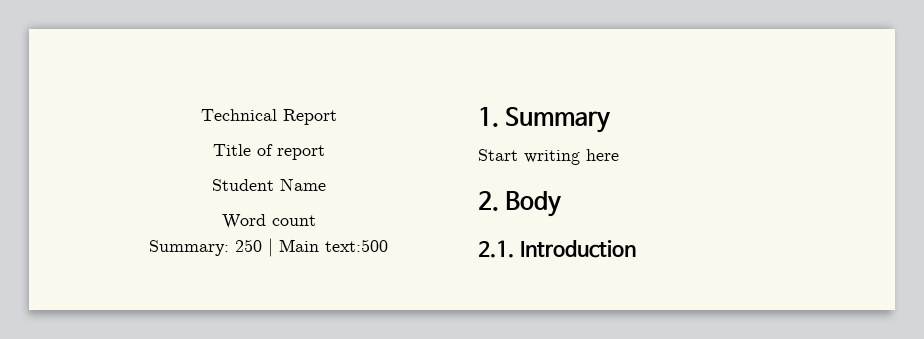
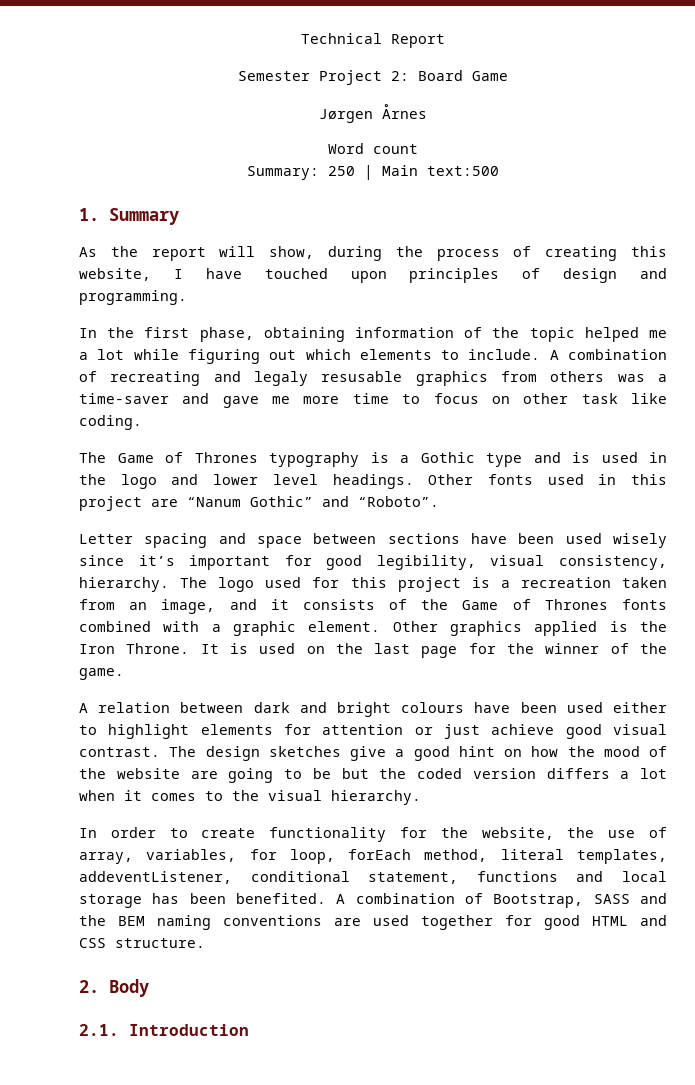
[212,144,325,160] [211,178,326,191] Title of report // Student Name -> [238,70,508,85] [319,104,427,123] Semester Project 2: Board Game // Jørgen Årnes
[478,149,619,165] Start writing here -> [79,246,667,261] [79,268,667,283] [79,290,187,305] [79,327,667,342] [79,349,667,364] [79,371,667,386] [79,393,668,408] [79,415,142,430] [79,452,667,467] [79,474,667,489] [79,496,439,511] [79,533,667,548] [79,555,667,570] [79,577,668,592] [79,599,667,614] [79,621,667,636] [79,643,667,658] [79,668,124,680] [79,702,667,717] [79,724,667,739] [79,746,667,761] [79,768,667,783] [79,790,421,805] [79,827,667,842] [79,849,667,864] [79,871,668,884] [79,893,667,908] [79,915,667,930] [79,938,205,948] As the report will show, during the process of creating this website, I have touched upon principles of design and programming. // In the first phase, obtaining information of the topic helped me a lot while figuring out which elements to include. A combination of recreating and legaly resusable graphics from others was a time-saver and gave me more time to focus on other task like coding. // The Game of Thrones typography is a Gothic type and is used in the logo and lower level headings. Other fonts used in this project are “Nanum Gothic” and “Roboto”. // Letter spacing and space between sections have been used wisely since it’s important for good legibility, visual consistency, hierarchy. The logo used for this project is a recreation taken from an image, and it consists of the Game of Thrones fonts combined with a graphic element. Other graphics applied is the Iron Throne. It is used on the last page for the winner of the game. // A relation between dark and bright colours have been used either to highlight elements for attention or just achieve good visual contrast. The design sketches give a good hint on how the mood of the website are going to be but the coded version differs a lot when it comes to the visual hierarchy. // In order to create functionality for the website, the use of array, variables, for loop, forEach method, literal templates, addeventListener, conditional statement, functions and local storage has been benefited. A combination of Bootstrap, SASS and the BEM naming conventions are used together for good HTML and CSS structure.

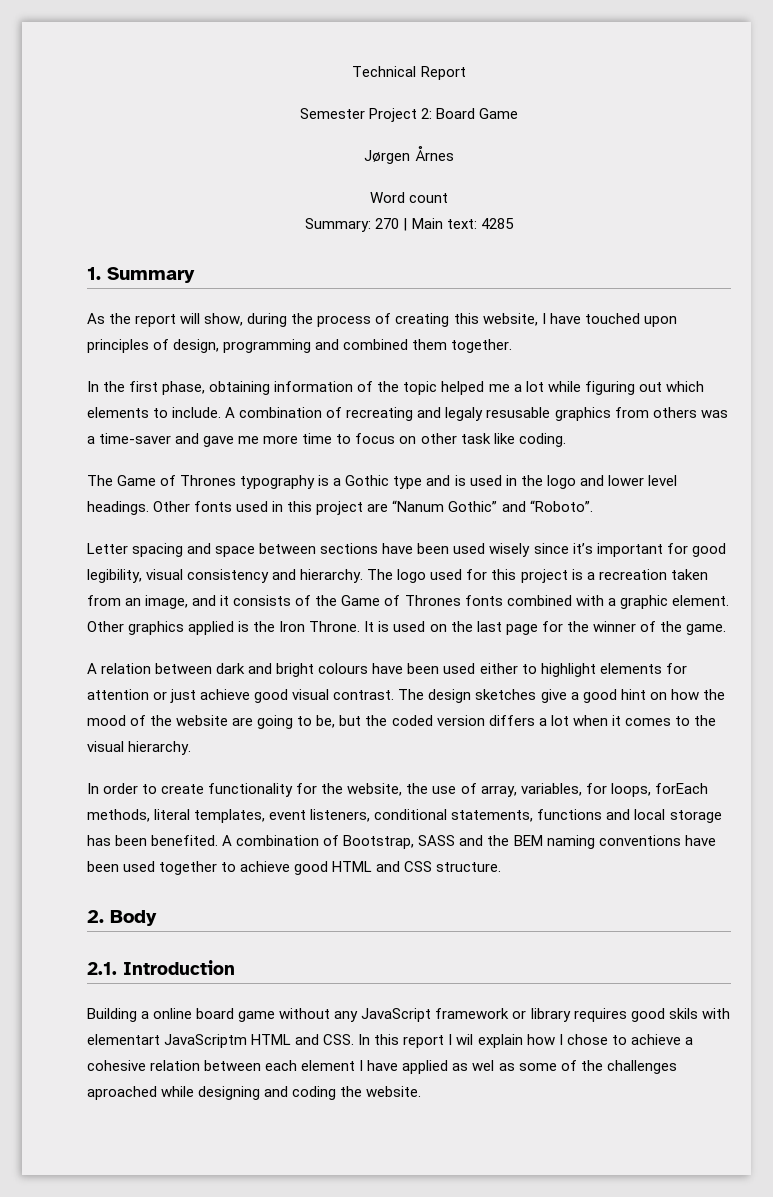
[328,166,355,176] 250 -> [375,218,400,229] 270
[427,166,499,176] text:500 -> [446,218,514,229] text: 4285
[563,268,667,283] [79,290,187,305] design and programming. -> [173,339,513,353] design, programming and combined them together.
[559,555,667,570] consistency, -> [187,569,297,583] consistency and
[312,768,331,779] be -> [316,715,336,728] be,
[289,849,667,864] [79,871,459,884] loop, forEach method, literal templates, addeventListener, conditional statement, -> [610,783,708,797] [87,809,534,823] loops, forEach methods, literal templates, event listeners, conditional statements,
[334,915,532,930] are used together for -> [684,835,716,846] [87,861,291,875] have been used together to achieve
(249, 1030) none -> [87,1008,730,1022] [87,1034,693,1048] [87,1060,677,1074] [87,1086,422,1100] // Building a online board game without any JavaScript framework or library requires good skils with elementart JavaScriptm HTML and CSS. In this report I wil explain how I chose to achieve a cohesive relation between each element I have applied as wel as some of the challenges aproached while designing and coding the website.

